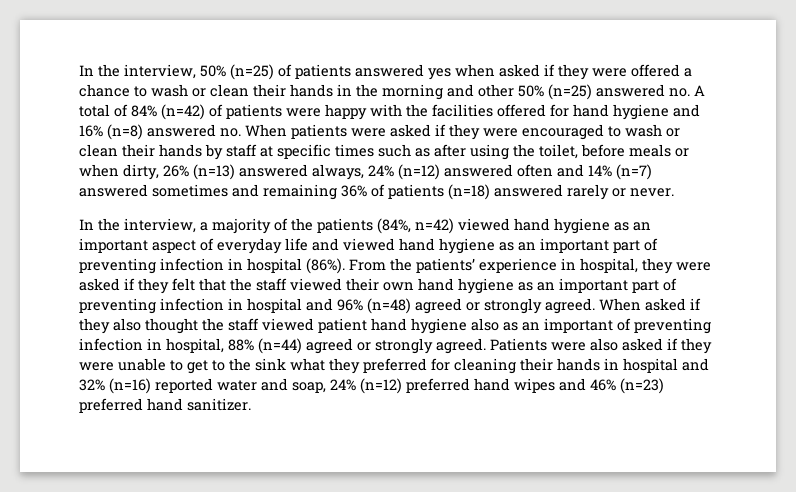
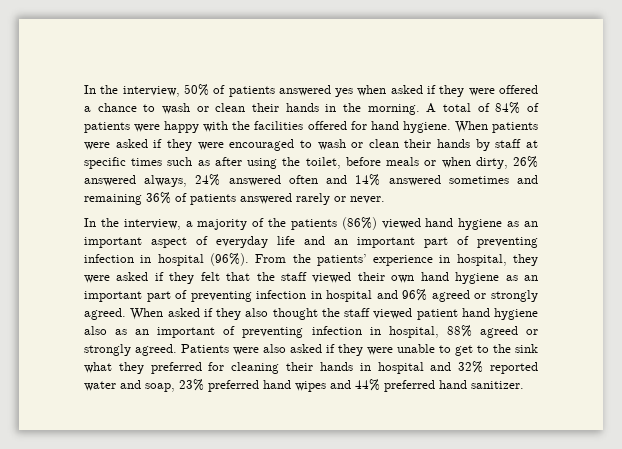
[230,64,274,80] (n=25) -> (209, 90) none
[382,84,690,100] morning and other 50% (n=25) answered no. -> [367,104,420,115] morning.
[161,104,205,120] (n=42) -> (521, 108) none
[613,104,700,120] [79,124,241,140] hygiene and 16% (n=8) answered no. -> [402,121,451,133] hygiene.
[193,164,235,180] (n=13) -> (538, 162) none
[398,164,440,180] (n=12) -> (221, 180) none
[616,164,652,180] (n=7) -> (381, 180) none
[448,184,490,200] (n=18) -> (236, 199) none
[377,218,454,234] (84%, n=42) -> [341,217,377,230] (86%)
[343,238,658,254] [79,258,345,274] viewed hand hygiene as an important part of preventing infection in hospital (86%). -> [334,236,538,248] [84,253,249,266] an important part of preventing infection in hospital (96%).
[367,298,411,314] (n=48) -> (428, 295) none
[258,338,302,354] (n=44) -> (472, 331) none
[109,378,151,394] (n=16) -> (484, 367) none
[330,378,402,394] 24% (n=12) -> [179,379,204,391] 23%
[590,378,664,394] 46% (n=23) -> [355,379,380,391] 44%

